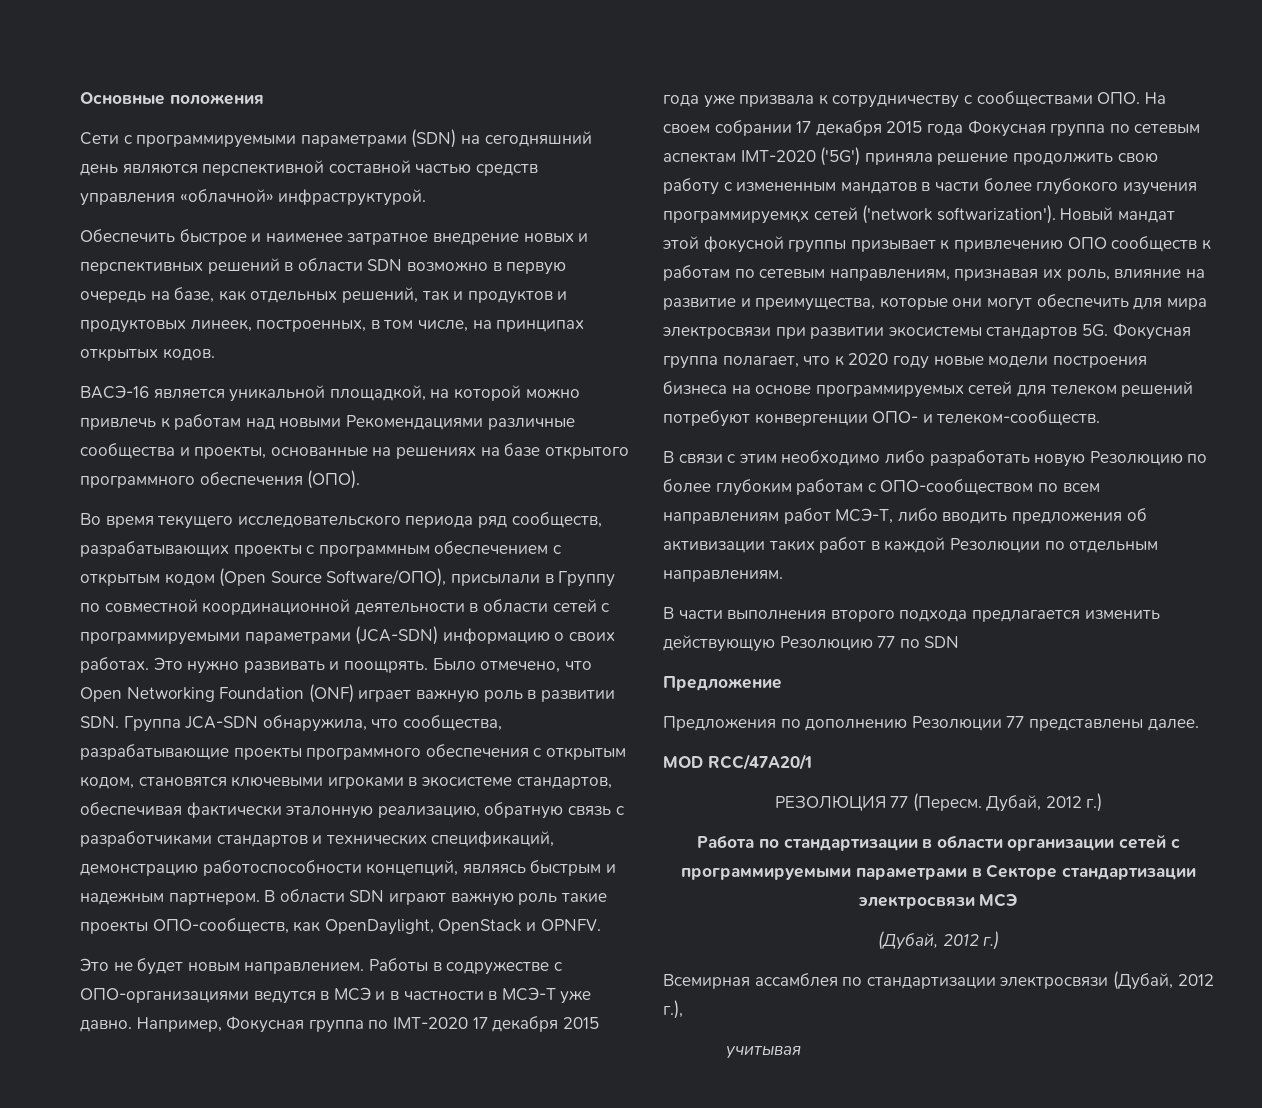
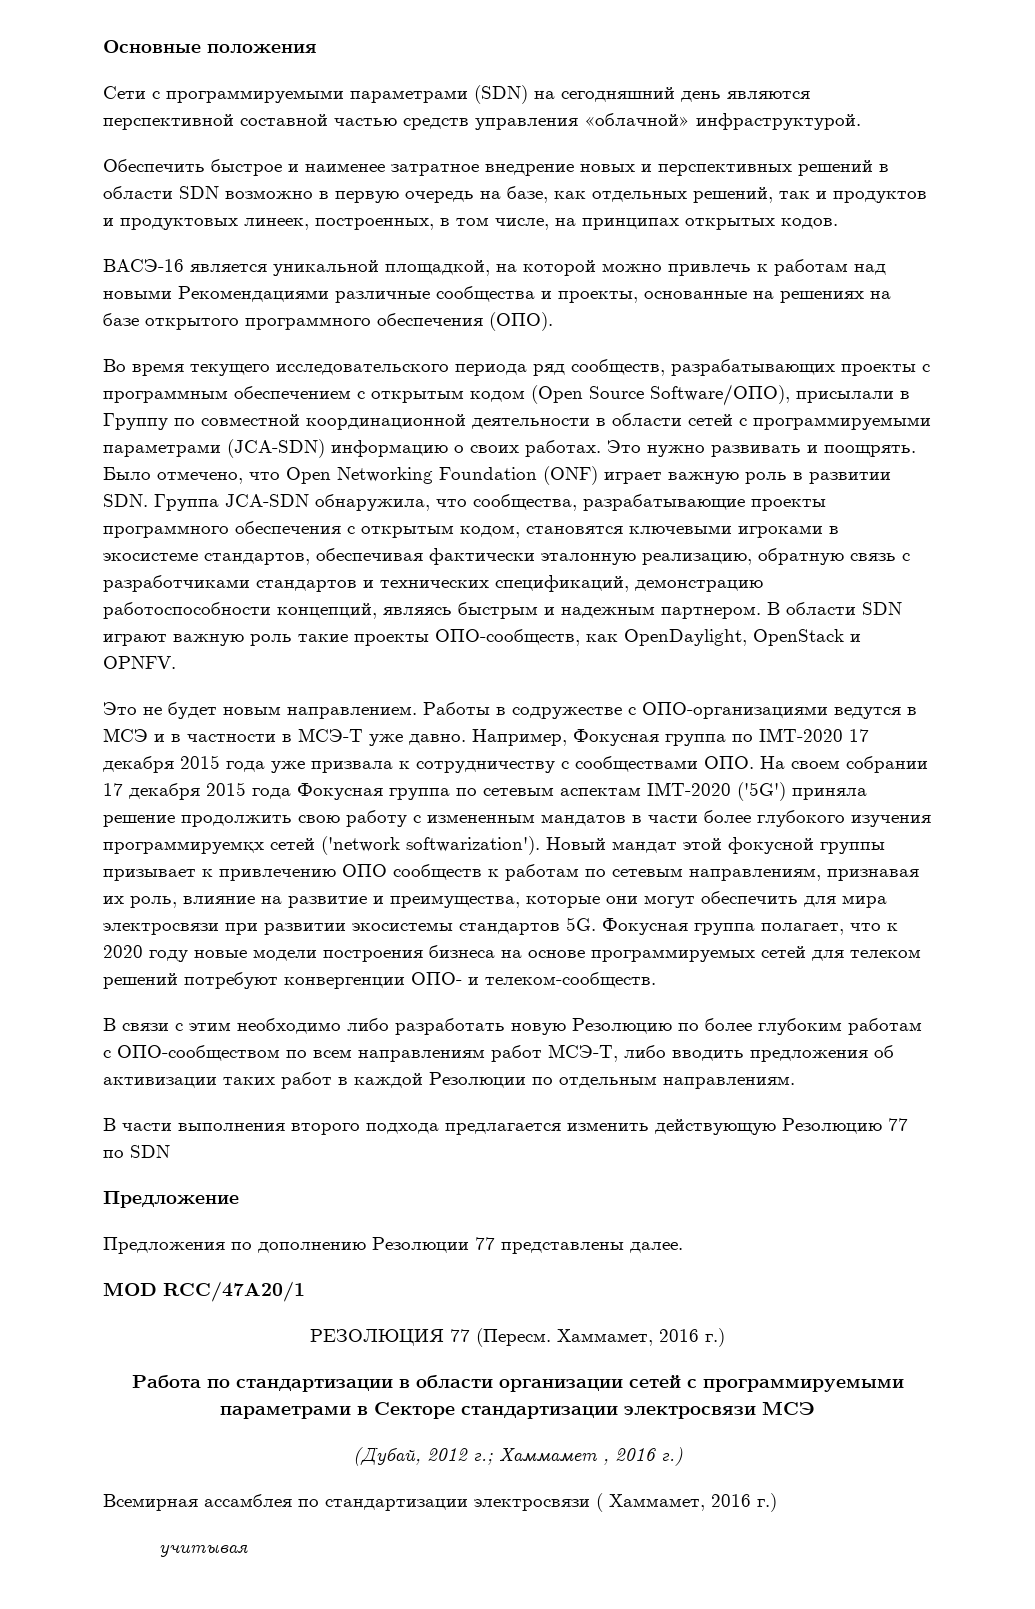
[986,795,1082,812] Дубай, 2012 -> [557,1329,699,1346] Хаммамет, 2016
(979, 940) none -> [472,1448,656,1465] г.; Хаммамет , 2016
[1112,971,1214,990] [663,1000,683,1019] (Дубай, 2012 г.), -> [596,1493,777,1512] ( Хаммамет, 2016 г.)

